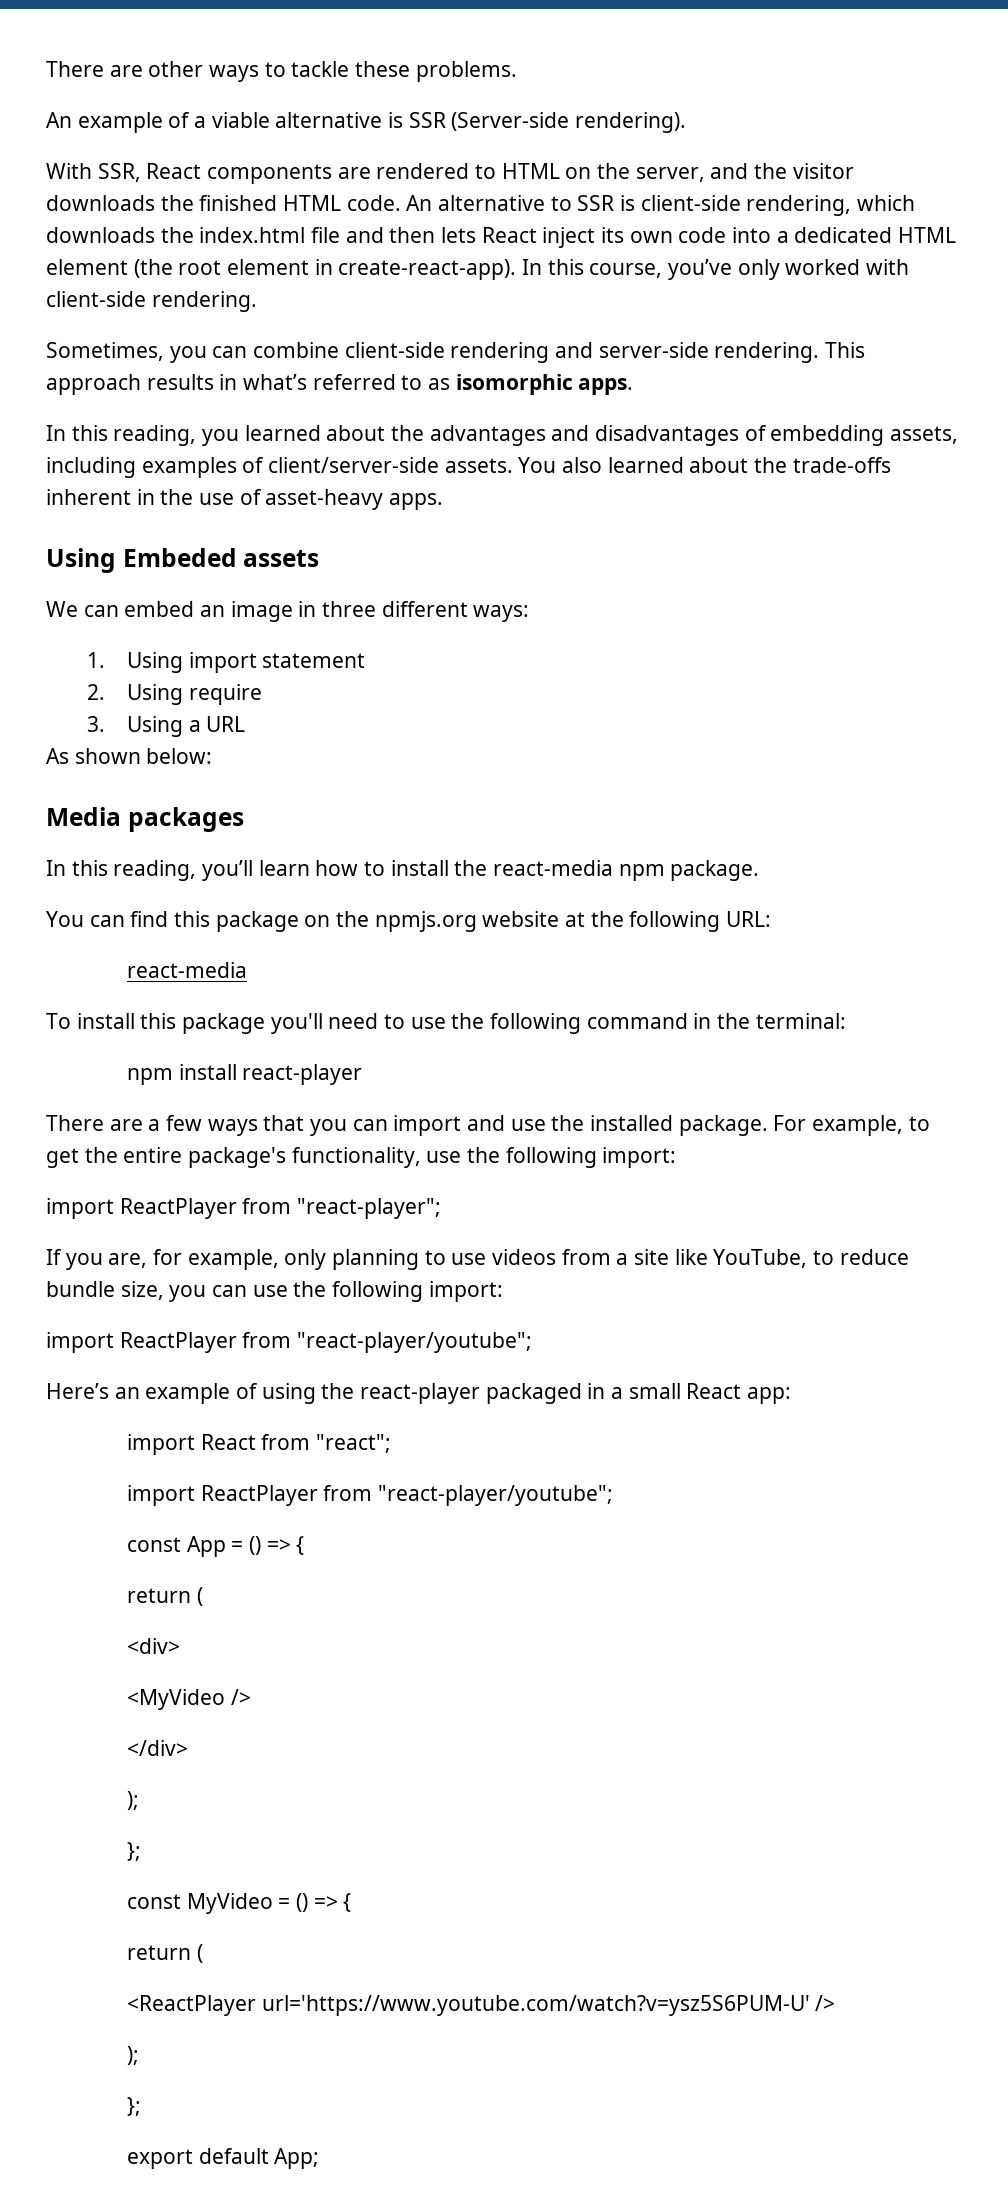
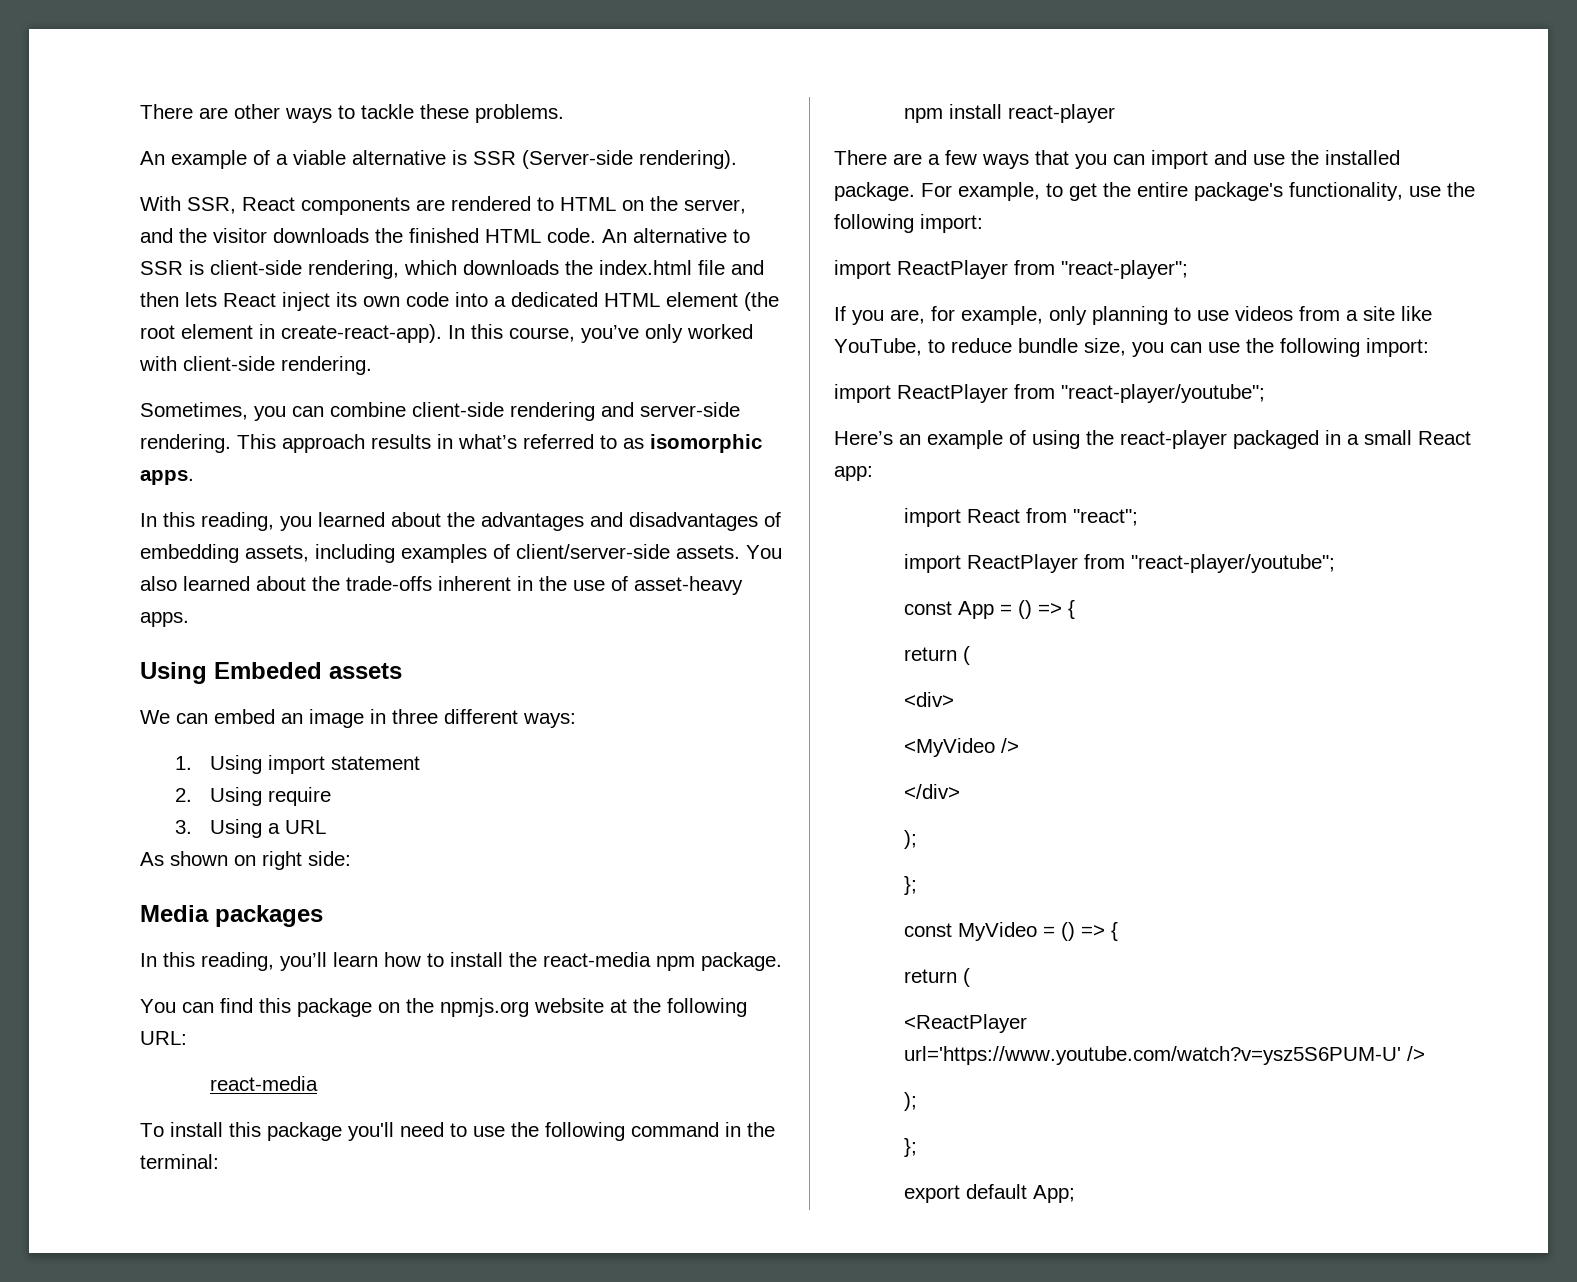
[146,748,213,764] below: -> [234,851,351,870] on right side:

